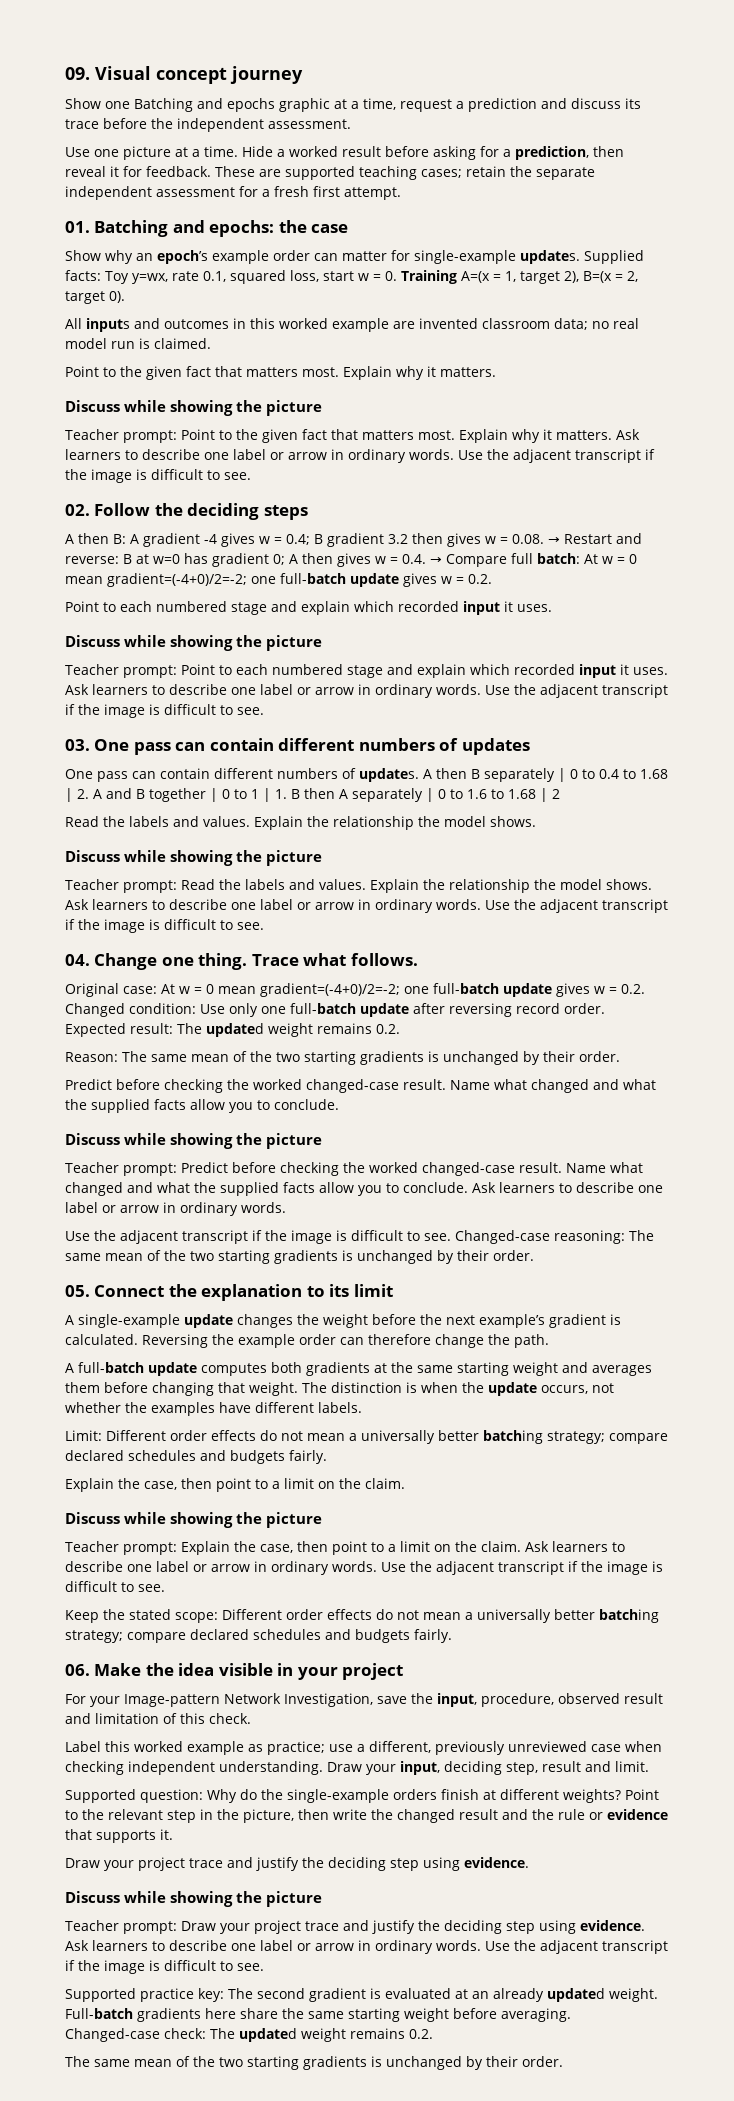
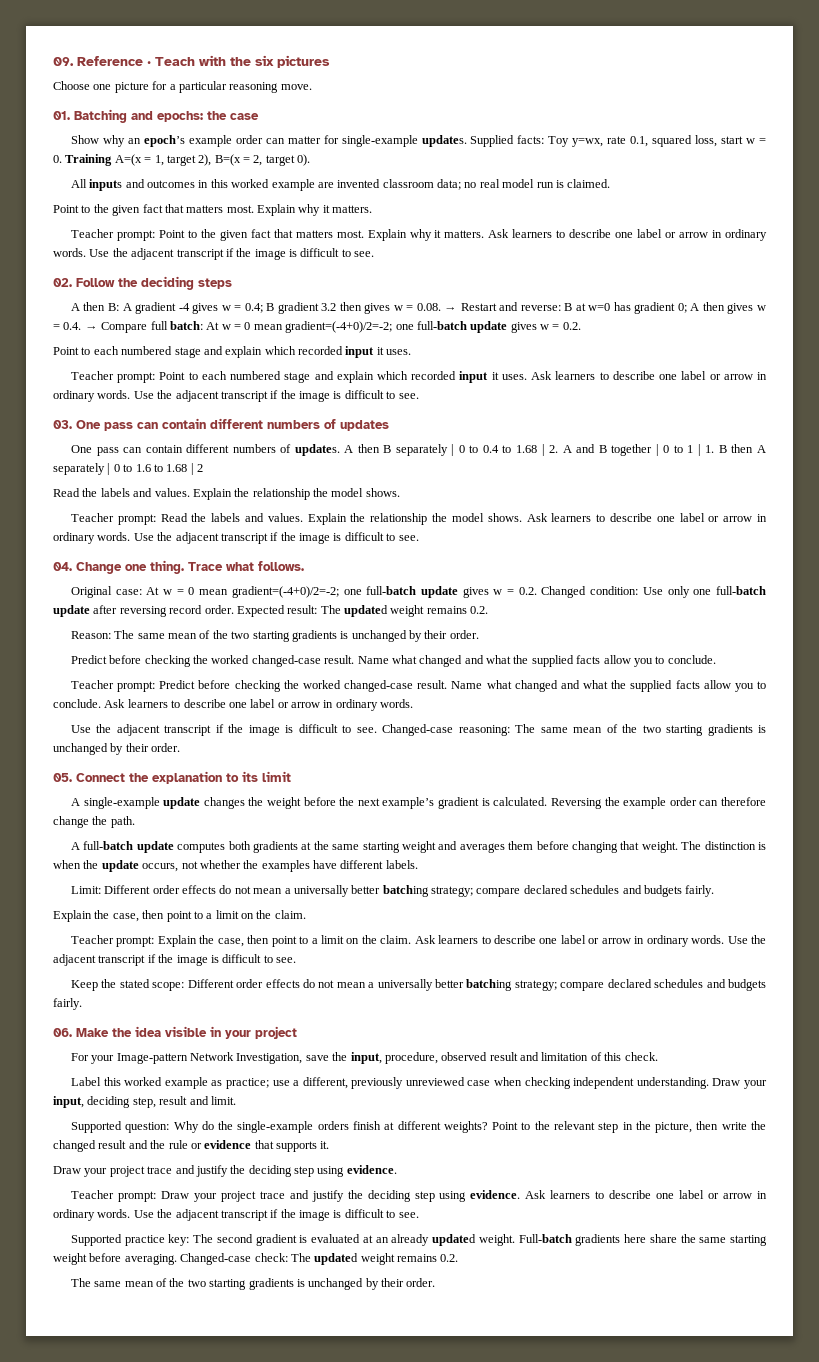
[95,66,303,84] [65,98,641,112] [65,118,351,132] [65,146,624,160] [65,166,595,180] [65,186,401,200] Visual concept journey // Show one Batching and epochs graphic at a time, request a prediction and discuss its trace before the independent assessment. // Use one picture at a time. Hide a worked result before asking for a prediction, then reveal it for feedback. These are supported teaching cases; retain the separate independent assessment for a fresh first attempt. -> [77,55,330,68] [53,81,312,93] Reference · Teach with the six pictures // Choose one picture for a particular reasoning move.
[65,400,323,416] // Discuss while showing the picture -> (373, 209) none
[65,635,323,651] // Discuss while showing the picture -> (412, 352) none
[65,850,323,866] // Discuss while showing the picture -> (400, 492) none
[65,1133,323,1149] // Discuss while showing the picture -> (716, 659) none
[65,1512,323,1528] // Discuss while showing the picture -> (306, 914) none
[65,1891,323,1907] // Discuss while showing the picture -> (397, 1169) none

